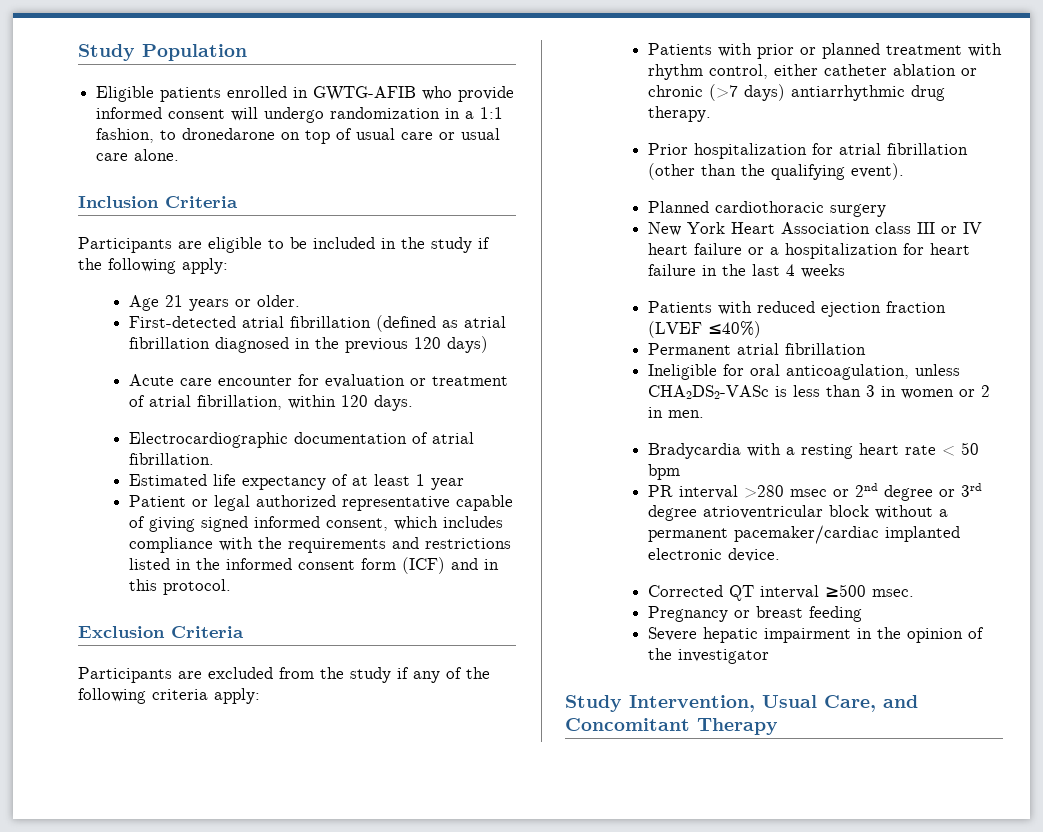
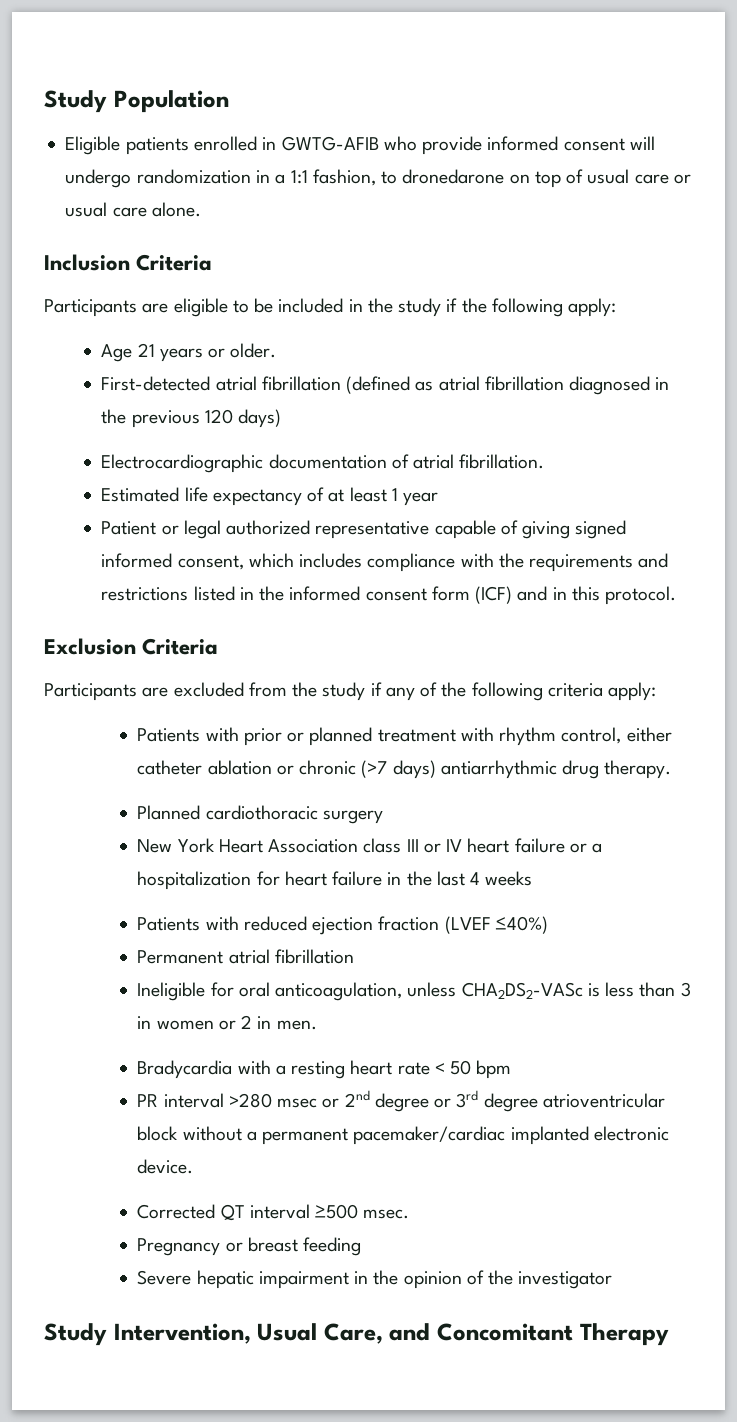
[128,374,508,388] [128,395,413,411] // Acute care encounter for evaluation or treatment of atrial fibrillation, within 120 days. -> (282, 418) none
[647,143,968,159] [647,163,904,180] // Prior hospitalization for atrial fibrillation (other than the qualifying event). -> (672, 769) none

